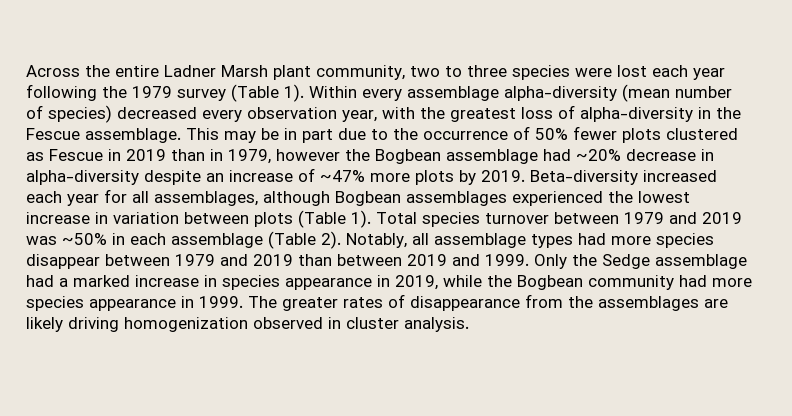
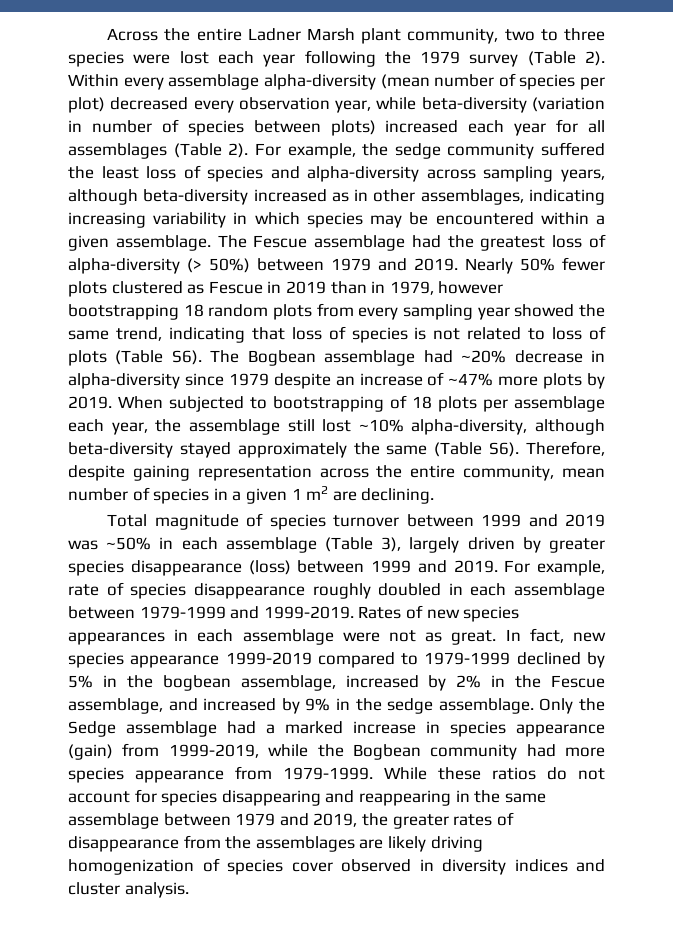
[284,84,304,102] 1). -> [585,51,605,66] 2).
[48,105,112,123] species) -> [519,74,605,90] [68,97,105,113] species per plot)
[382,107,415,119] with -> [376,97,605,113] [68,119,605,136] [68,142,605,159] [68,165,605,182] [68,189,605,205] [68,212,605,228] [68,235,441,251] while beta-diversity (variation in number of species between plots) increased each year for all assemblages (Table 2). For example, the sedge community suffered the least loss of species and alpha-diversity across sampling years, although beta-diversity increased as in other assemblages, indicating increasing variability in which species may be encountered within a given assemblage. The Fescue assemblage had
[698,107,741,119] [26,126,530,143] in the Fescue assemblage. This may be in part due to the occurrence of -> [187,258,513,274] (> 50%) between 1979 and 2019. Nearly
[345,149,370,161] the -> [68,303,605,320] [68,326,607,343] [68,350,240,366] bootstrapping 18 random plots from every sampling year showed the same trend, indicating that loss of species is not related to loss of plots (Table S6). The
(139, 177) none -> [184,373,269,386] since 1979
[530,170,717,185] [26,189,690,206] [26,210,417,228] Beta-diversity increased each year for all assemblages, although Bogbean assemblages experienced the lowest increase in variation between plots (Table 1). Total -> [118,395,605,412] [68,419,605,435] [68,441,605,458] [68,465,605,481] [68,486,435,504] [107,513,264,530] When subjected to bootstrapping of 18 plots per assemblage each year, the assemblage still lost ~10% alpha-diversity, although beta-diversity stayed approximately the same (Table S6). Therefore, despite gaining representation across the entire community, mean number of species in a given 1 m2 are declining. // Total magnitude of
[624,212,664,224] 1979 -> [481,514,522,527] 1999
[321,231,714,249] [26,254,529,269] 2). Notably, all assemblage types had more species disappear between 1979 and 2019 than between 2019 and 1999. -> [381,537,605,553] [68,560,605,576] [68,582,605,599] [68,605,520,622] [68,628,606,645] [68,652,605,668] [68,675,605,691] [68,698,534,714] 3), largely driven by greater species disappearance (loss) between 1999 and 2019. For example, rate of species disappearance roughly doubled in each assemblage between 1979-1999 and 1999-2019. Rates of new species appearances in each assemblage were not as great. In fact, new species appearance 1999-2019 compared to 1979-1999 declined by 5% in the bogbean assemblage, increased by 2% in the Fescue assemblage, and increased by 9% in the sedge assemblage.
[377,275,438,290] in 2019, -> [68,743,259,760] (gain) from 1999-2019,
[181,296,277,308] in 1999. The -> [235,766,605,780] [68,789,546,806] [68,813,388,829] from 1979-1999. While these ratios do not account for species disappearing and reappearing in the same assemblage between 1979 and 2019, the
[253,317,341,329] observed in -> [202,858,605,875] of species cover observed in diversity indices and

